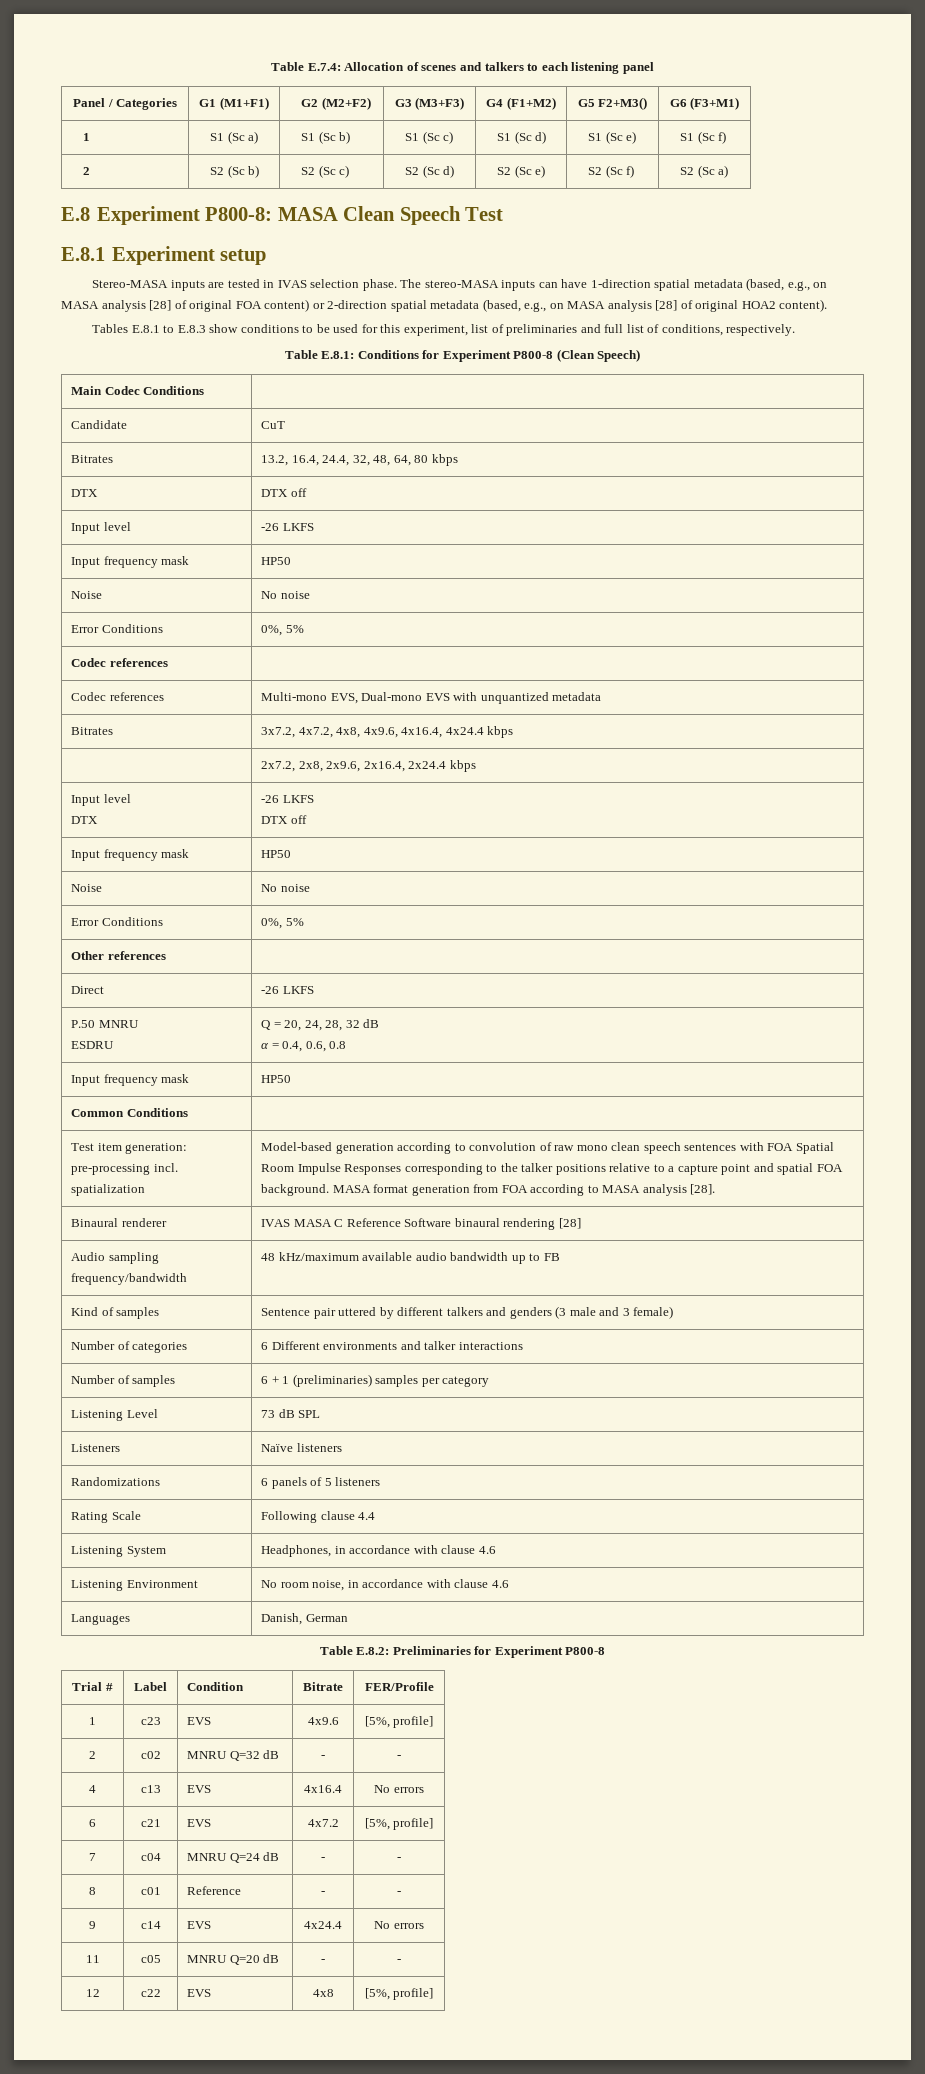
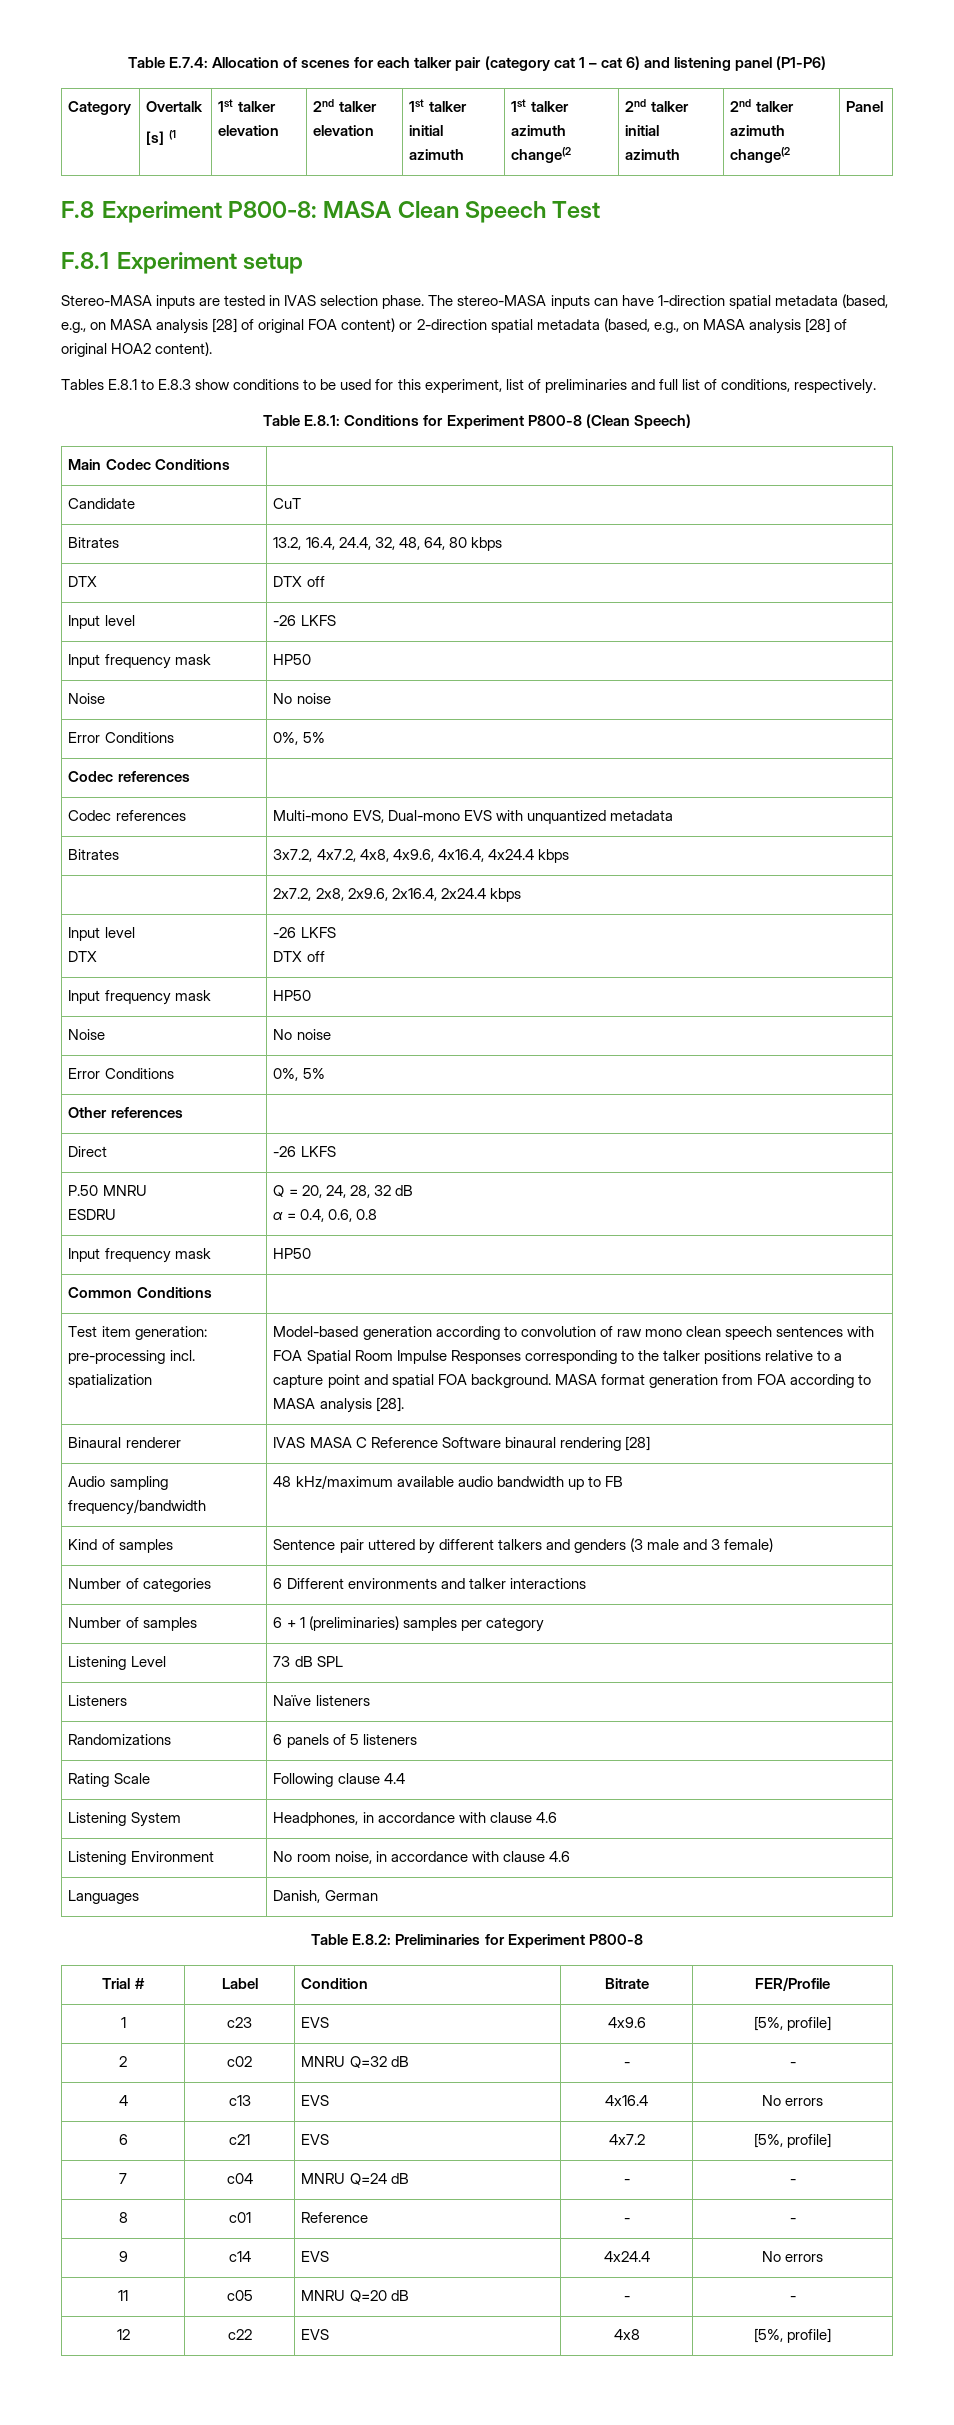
[460,62,654,74] [72,98,178,110] [199,97,269,110] [301,97,371,110] [394,97,465,110] [486,97,556,110] [577,97,648,110] [669,97,740,110] [83,133,91,141] [210,131,259,144] [301,131,351,144] [405,131,454,144] [497,131,547,144] [588,131,637,144] [680,131,727,144] [83,167,91,175] [210,165,260,178] [301,165,350,178] [405,165,455,178] [497,165,546,178] [588,165,635,178] [680,165,729,178] [61,207,90,221] and talkers to each listening panel // Panel / Categories | G1 (M1+F1) | G2 (M2+F2) | G3 (M3+F3) | G4 (F1+M2) | G5 F2+M3() | G6 (F3+M1) // 1 | S1 (Sc a) | S1 (Sc b) | S1 (Sc c) | S1 (Sc d) | S1 (Sc e) | S1 (Sc f) // 2 | S2 (Sc b) | S2 (Sc c) | S2 (Sc d) | S2 (Sc e) | S2 (Sc f) | S2 (Sc a) // E.8 -> [354,56,826,71] [68,101,132,115] [146,101,204,112] [146,130,176,145] [218,99,276,112] [218,125,280,136] [313,99,377,112] [313,125,375,136] [409,99,467,112] [409,125,444,136] [409,149,465,160] [511,99,569,112] [511,125,567,136] [511,147,572,163] [625,99,689,112] [625,125,660,136] [625,149,681,160] [730,99,794,112] [730,125,786,136] [730,147,791,163] [846,101,884,112] [61,201,94,218] for each talker pair (category cat 1 – cat 6) and listening panel (P1-P6) // Category | Overtalk // [s] (1 | 1st talker elevation | 2nd talker elevation | 1st talker initial azimuth | 1st talker azimuth change(2 | 2nd talker initial azimuth | 2nd talker azimuth change(2 | Panel // F.8
[61,247,105,261] E.8.1 -> [61,252,109,269] F.8.1

